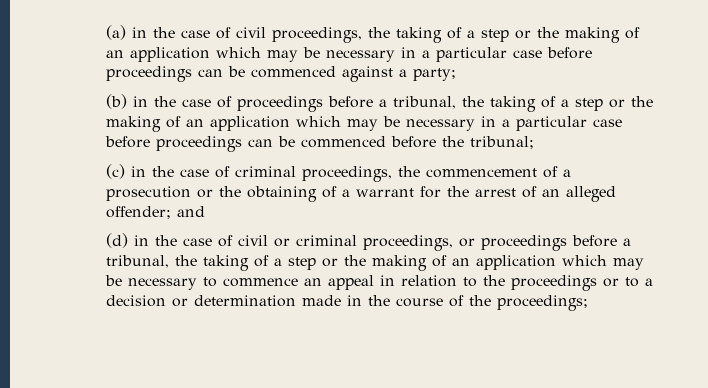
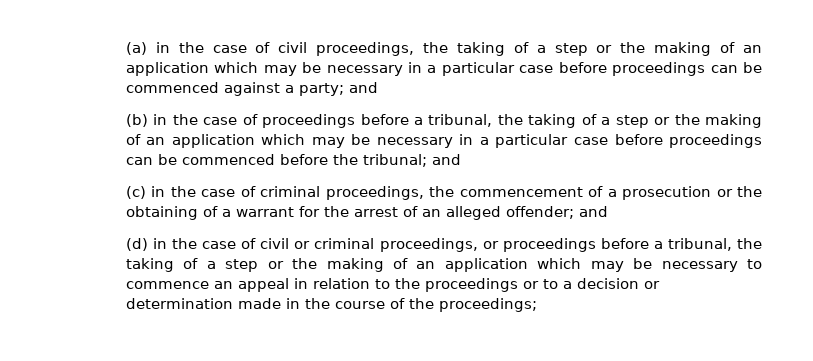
(457, 74) none -> [348,82,378,93] and
(535, 142) none -> [431,154,461,165] and

